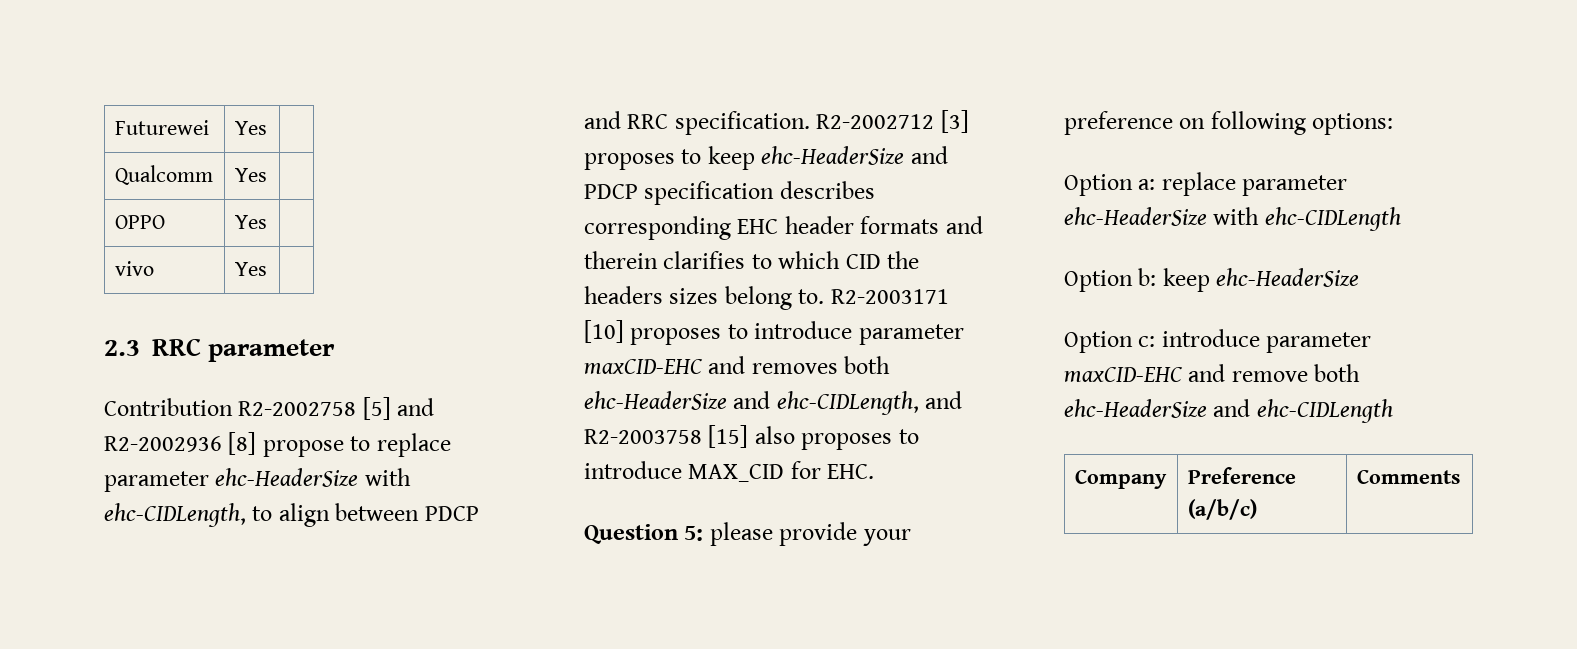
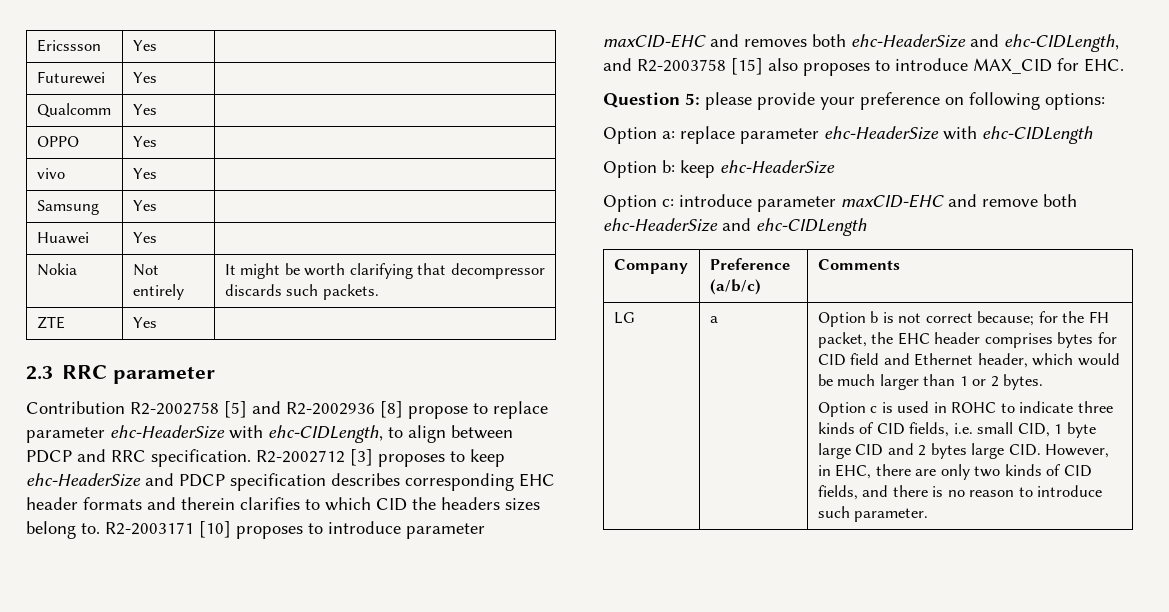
(114, 127) none -> [36,39,101,52] [132,40,157,51] Ericssson | Yes | //
(267, 269) none -> [36,200,99,215] [132,200,157,211] [36,232,89,244] [132,232,157,243] [36,263,77,276] [132,264,159,276] [132,284,184,300] [224,263,545,279] [224,284,379,300] [36,316,65,329] [132,317,157,328] // Samsung | Yes | // Huawei | Yes | // Nokia | Not entirely | It might be worth clarifying that decompressor discards such packets. // ZTE | Yes |
(1460, 476) none -> [613,312,635,324] [709,316,718,323] [817,311,1109,327] [817,332,1117,348] [817,353,1120,368] [817,374,1044,390] [817,401,1113,417] [817,422,1096,438] [817,443,1110,459] [817,464,1092,480] [817,485,1103,500] [817,506,929,522] // LG | a | Option b is not correct because; for the FH packet, the EHC header comprises bytes for CID field and Ethernet header, which would be much larger than 1 or 2 bytes. // Option c is used in ROHC to indicate three kinds of CID fields, i.e. small CID, 1 byte large CID and 2 bytes large CID. However, in EHC, there are only two kinds of CID fields, and there is no reason to introduce such parameter.

